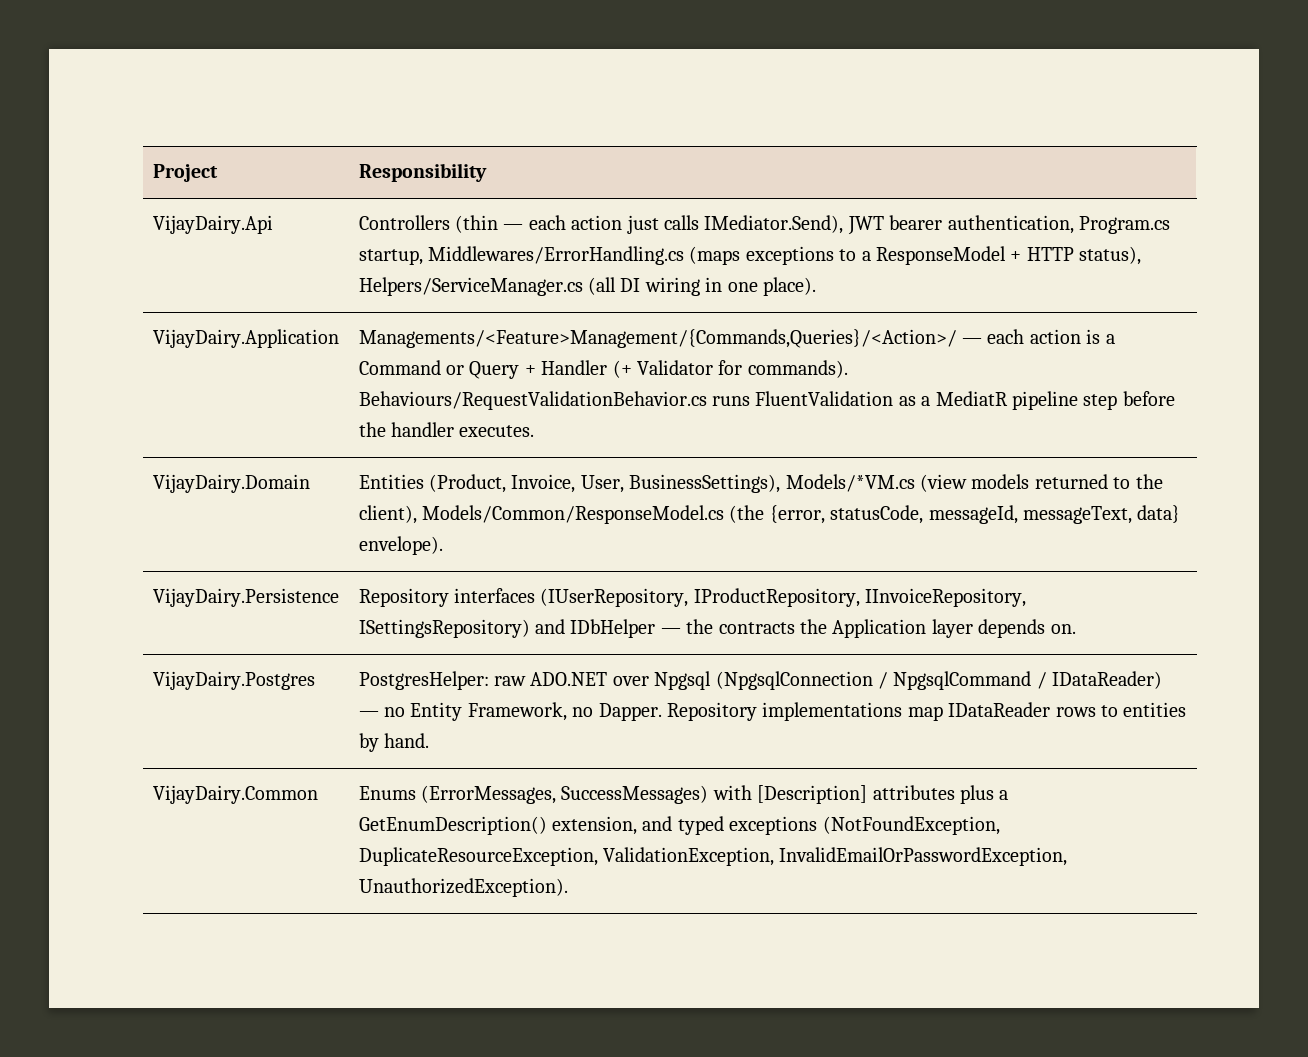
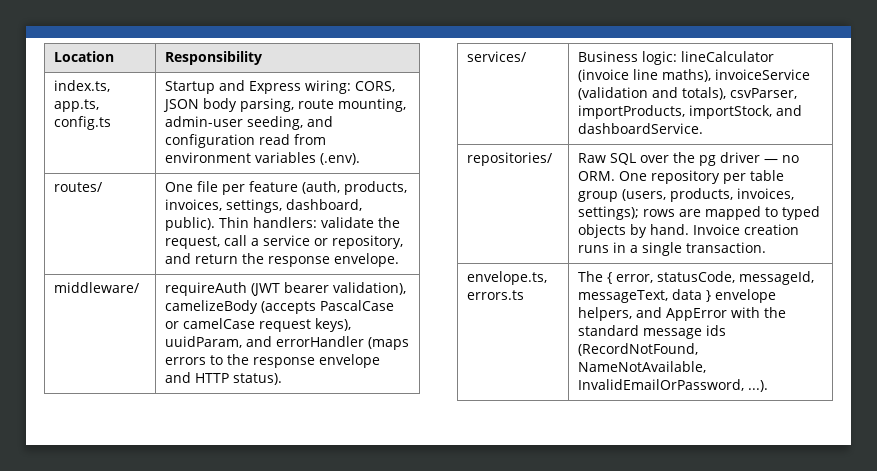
[152,164,218,182] Project -> [54,51,115,62] Location
[152,215,273,234] [358,215,1171,235] [358,246,1142,265] [358,277,817,296] [152,329,339,348] [358,329,1115,348] [358,360,848,379] [358,391,1175,410] [358,422,535,437] [152,474,310,493] [358,474,1163,493] [358,505,1181,524] [358,536,443,555] [152,588,339,607] [358,588,1027,607] [358,619,1076,638] [152,671,315,690] [358,671,1163,690] [358,702,1187,721] [358,733,430,752] [152,785,318,804] [358,785,1009,804] [358,816,1000,835] [358,847,1068,866] [358,878,568,897] VijayDairy.Api | Controllers (thin — each action just calls IMediator.Send), JWT bearer authentication, Program.cs startup, Middlewares/ErrorHandling.cs (maps exceptions to a ResponseModel + HTTP status), Helpers/ServiceManager.cs (all DI wiring in one place). // VijayDairy.Application | Managements/<Feature>Management/{Commands,Queries}/<Action>/ — each action is a Command or Query + Handler (+ Validator for commands). Behaviours/RequestValidationBehavior.cs runs FluentValidation as a MediatR pipeline step before the handler executes. // VijayDairy.Domain | Entities (Product, Invoice, User, BusinessSettings), Models/*VM.cs (view models returned to the client), Models/Common/ResponseModel.cs (the {error, statusCode, messageId, messageText, data} envelope). // VijayDairy.Persistence | Repository interfaces (IUserRepository, IProductRepository, IInvoiceRepository, ISettingsRepository) and IDbHelper — the contracts the Application layer depends on. // VijayDairy.Postgres | PostgresHelper: raw ADO.NET over Npgsql (NpgsqlConnection / NpgsqlCommand / IDataReader) — no Entity Framework, no Dapper. Repository implementations map IDataReader rows to entities by hand. // VijayDairy.Common | Enums (ErrorMessages, SuccessMessages) with [Description] attributes plus a GetEnumDescription() extension, and typed exceptions (NotFoundException, DuplicateResourceException, ValidationException, InvalidEmailOrPasswordException, UnauthorizedException). -> [54,80,111,92] [54,99,100,112] [54,116,112,130] [165,80,396,94] [163,98,407,112] [165,116,334,130] [165,134,327,148] [165,152,361,165] [54,182,103,192] [165,181,408,195] [165,199,363,213] [165,217,401,231] [165,235,404,249] [165,253,400,267] [54,282,140,293] [165,282,407,296] [165,300,395,314] [165,318,352,332] [165,336,410,350] [165,354,381,368] [165,372,283,385] [467,51,527,62] [578,51,775,65] [578,69,811,82] [578,87,798,100] [578,105,803,119] [578,123,704,134] [467,152,553,166] [578,152,800,166] [578,170,785,184] [578,188,795,202] [578,206,821,220] [578,224,800,238] [578,242,767,256] [467,271,548,285] [467,290,525,300] [578,271,815,285] [578,289,777,303] [578,307,787,321] [578,325,727,339] [578,343,699,356] [578,361,707,373] [578,379,769,392] index.ts, app.ts, config.ts | Startup and Express wiring: CORS, JSON body parsing, route mounting, admin-user seeding, and configuration read from environment variables (.env). // routes/ | One file per feature (auth, products, invoices, settings, dashboard, public). Thin handlers: validate the request, call a service or repository, and return the response envelope. // middleware/ | requireAuth (JWT bearer validation), camelizeBody (accepts PascalCase or camelCase request keys), uuidParam, and errorHandler (maps errors to the response envelope and HTTP status). // services/ | Business logic: lineCalculator (invoice line maths), invoiceService (validation and totals), csvParser, importProducts, importStock, and dashboardService. // repositories/ | Raw SQL over the pg driver — no ORM. One repository per table group (users, products, invoices, settings); rows are mapped to typed objects by hand. Invoice creation runs in a single transaction. // envelope.ts, errors.ts | The { error, statusCode, messageId, messageText, data } envelope helpers, and AppError with the standard message ids (RecordNotFound, NameNotAvailable, InvalidEmailOrPassword, ...).

